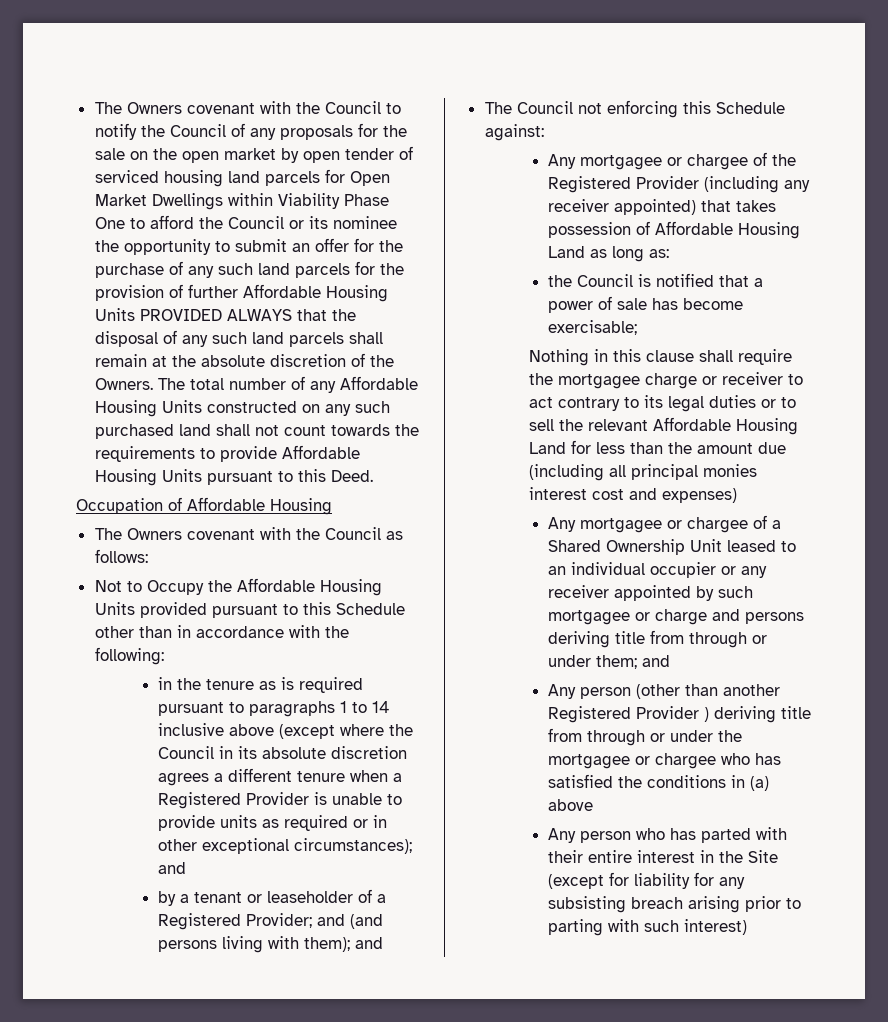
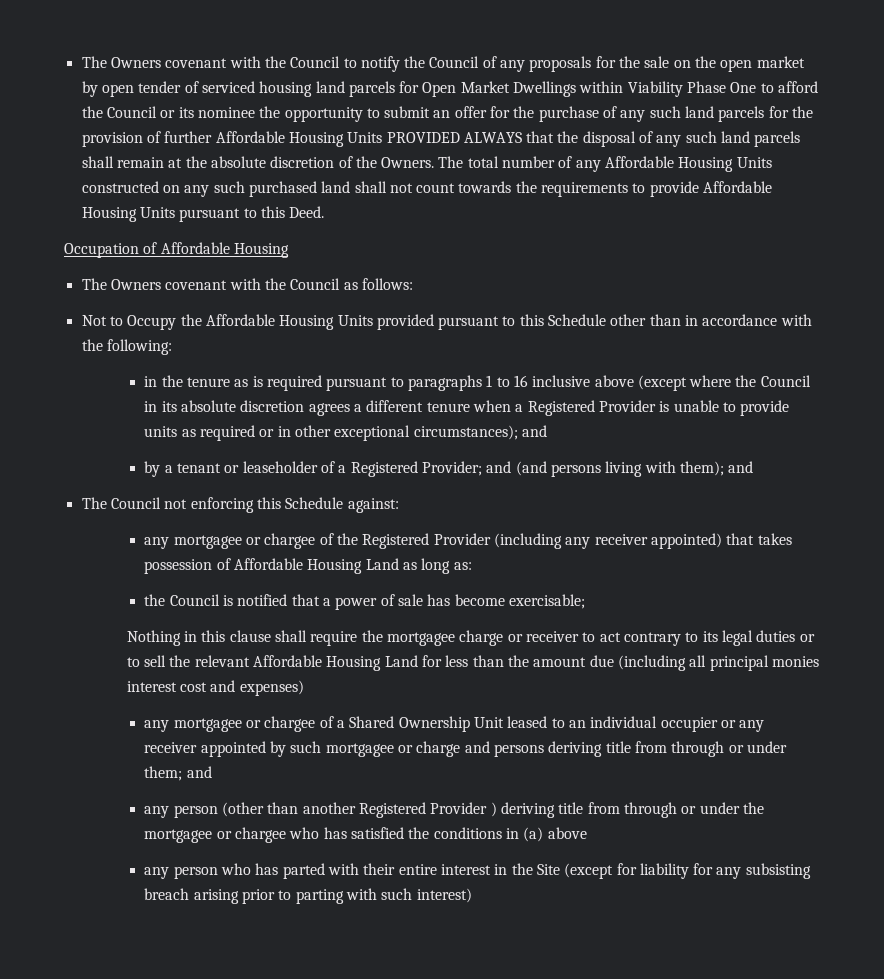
[372,701,390,713] 14 -> [513,375,528,387] 16
[548,154,577,169] Any -> [144,537,170,549] any
[548,517,577,532] Any -> [144,720,170,732] any
[548,684,577,699] Any -> [144,806,170,818] any
[548,828,577,843] Any -> [144,867,170,879] any

